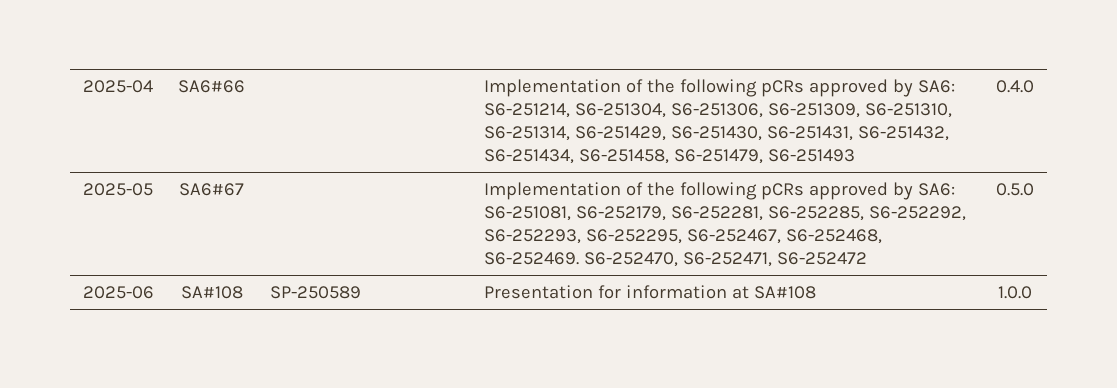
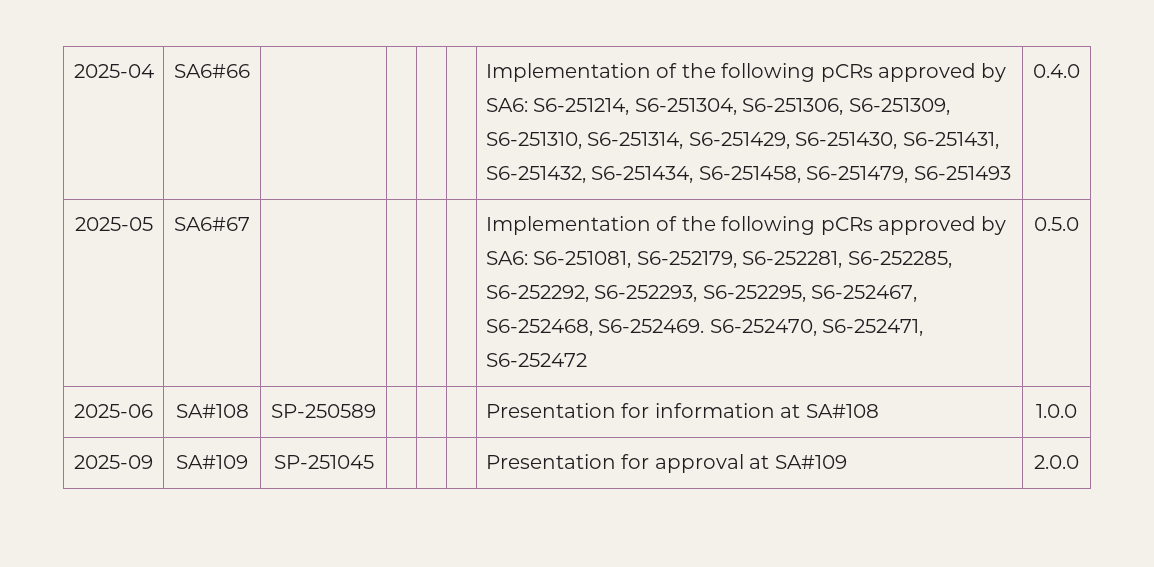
(1032, 292) none -> [74,455,153,469] [176,455,248,469] [273,455,374,469] [485,454,847,473] [1034,455,1079,469] // 2025-09 | SA#109 | SP-251045 | | | | Presentation for approval at SA#109 | 2.0.0

